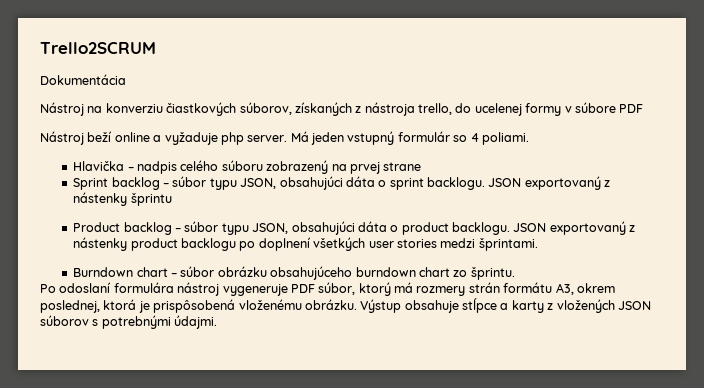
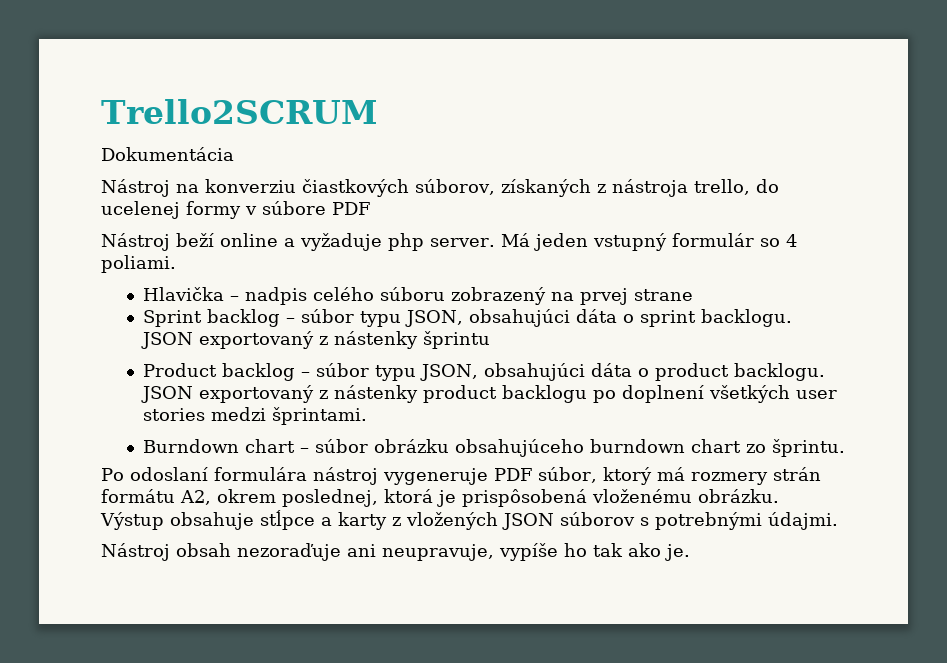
[555,283,574,295] A3, -> [180,490,211,505] A2,
(218, 322) none -> [101,543,690,561] // Nástroj obsah nezoraďuje ani neupravuje, vypíše ho tak ako je.

